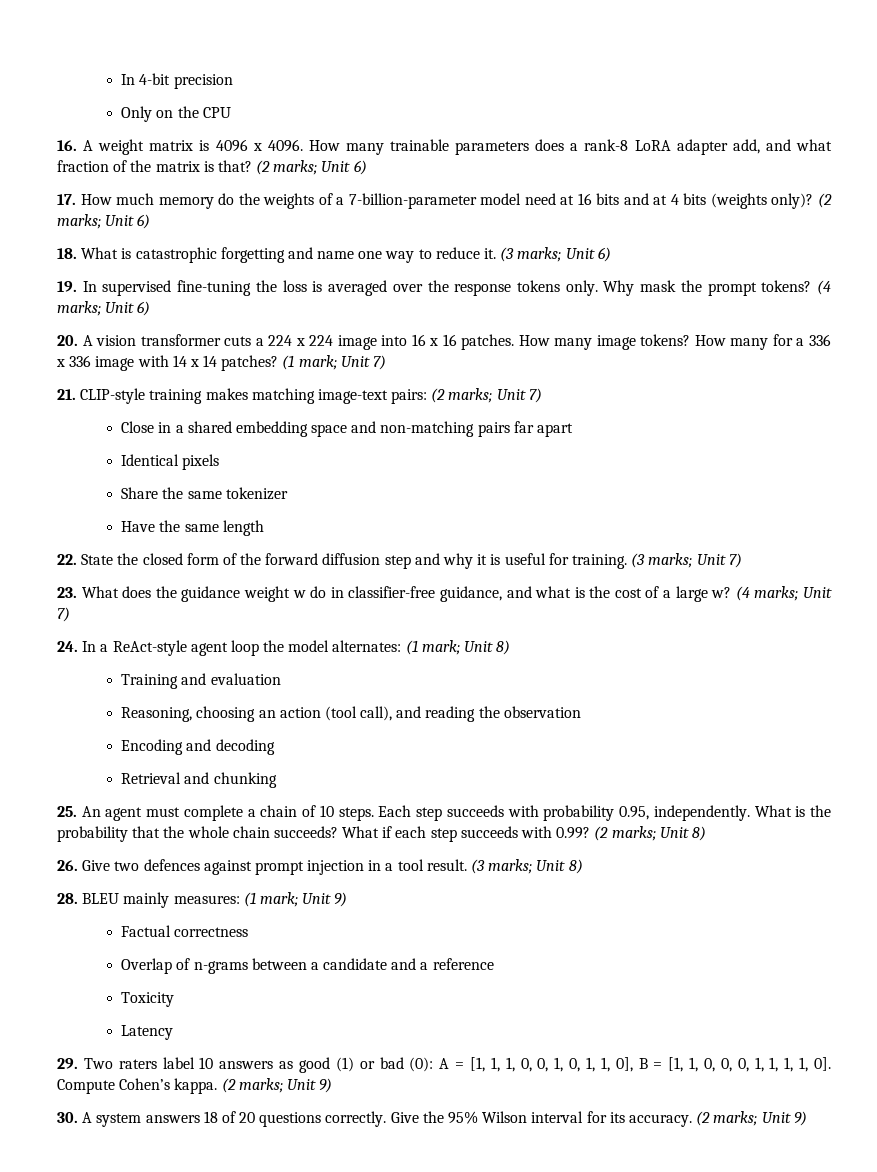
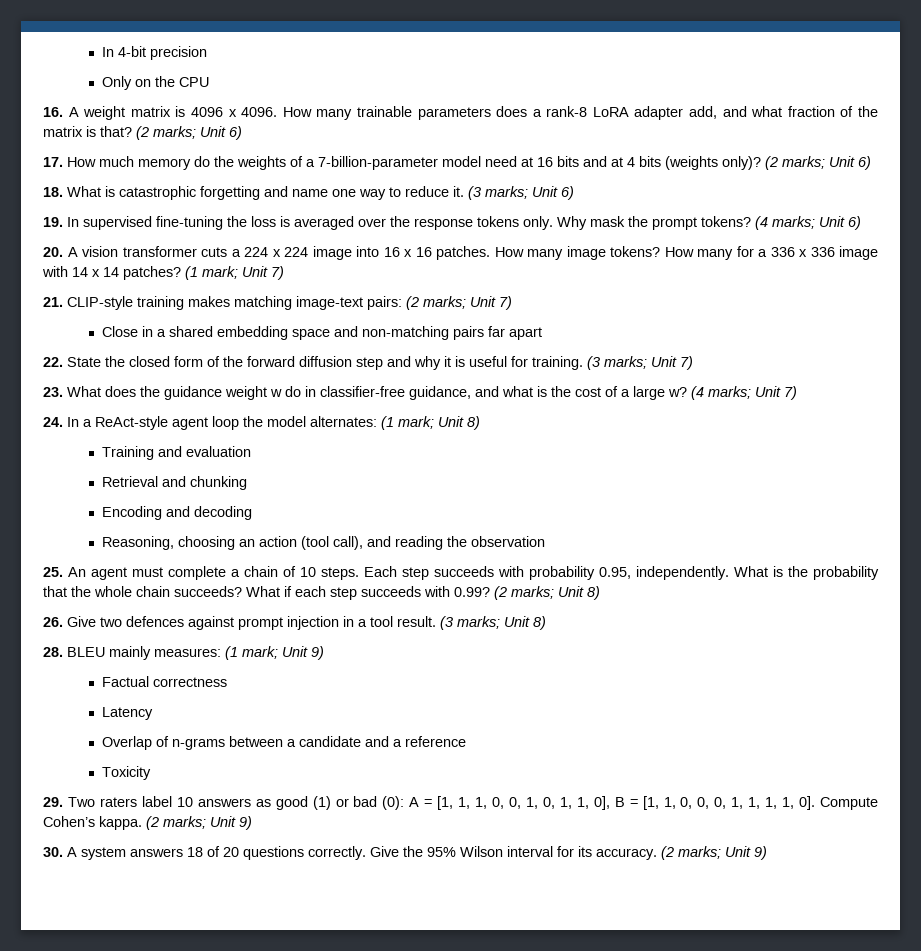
[121,454,220,470] [121,487,288,500] [121,520,264,536] // Identical pixels // Share the same tokenizer // Have the same length -> (542, 333) none
(281, 679) none -> [101,476,247,490] [101,506,252,520] // Retrieval and chunking // Encoding and decoding
[121,739,275,755] [121,772,277,788] // Encoding and decoding // Retrieval and chunking -> (545, 541) none
(249, 932) none -> [101,707,153,720] // Latency
[121,1025,174,1040] // Latency -> (151, 773) none

